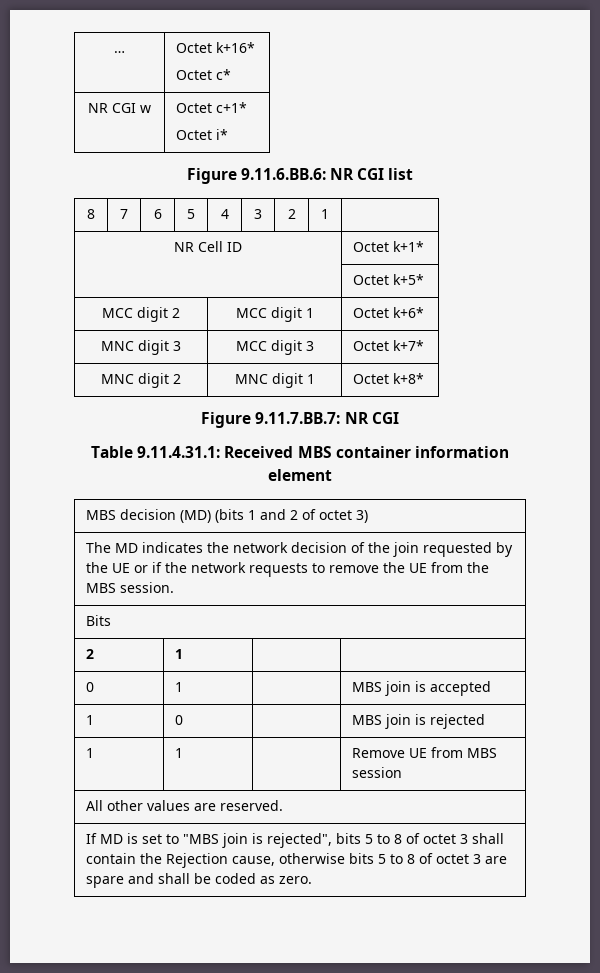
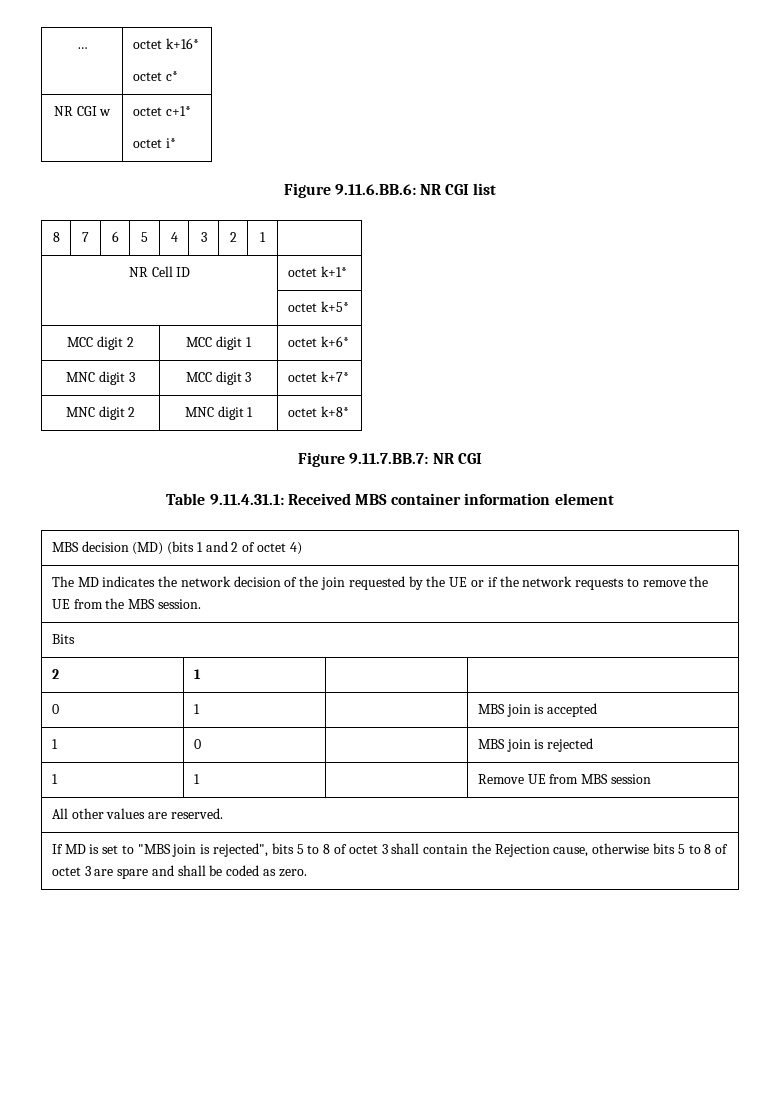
[176,43,213,53] Octet -> [132,40,162,49] octet
[176,70,213,80] Octet -> [132,72,162,81] octet
[176,103,213,113] Octet -> [132,107,162,116] octet
[176,130,213,140] Octet -> [132,139,162,148] octet
[353,242,390,252] Octet -> [287,268,317,277] octet
[353,275,390,285] Octet -> [287,303,317,312] octet
[353,308,390,318] Octet -> [287,338,317,347] octet
[353,341,390,351] Octet -> [287,373,317,382] octet
[353,374,390,384] Octet -> [287,408,317,417] octet
[356,510,369,523] 3) -> [289,542,302,555] 4)

